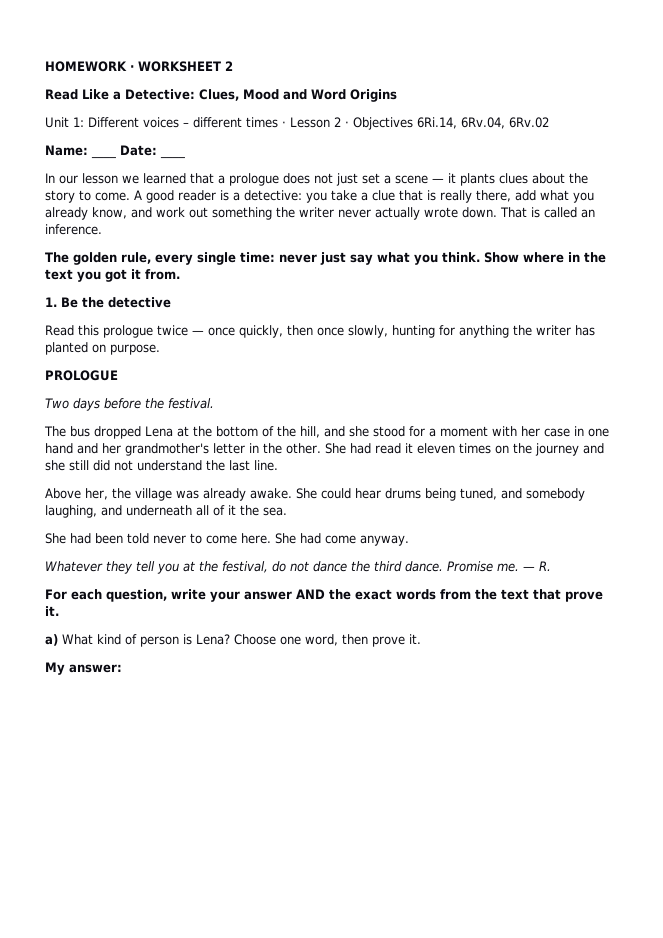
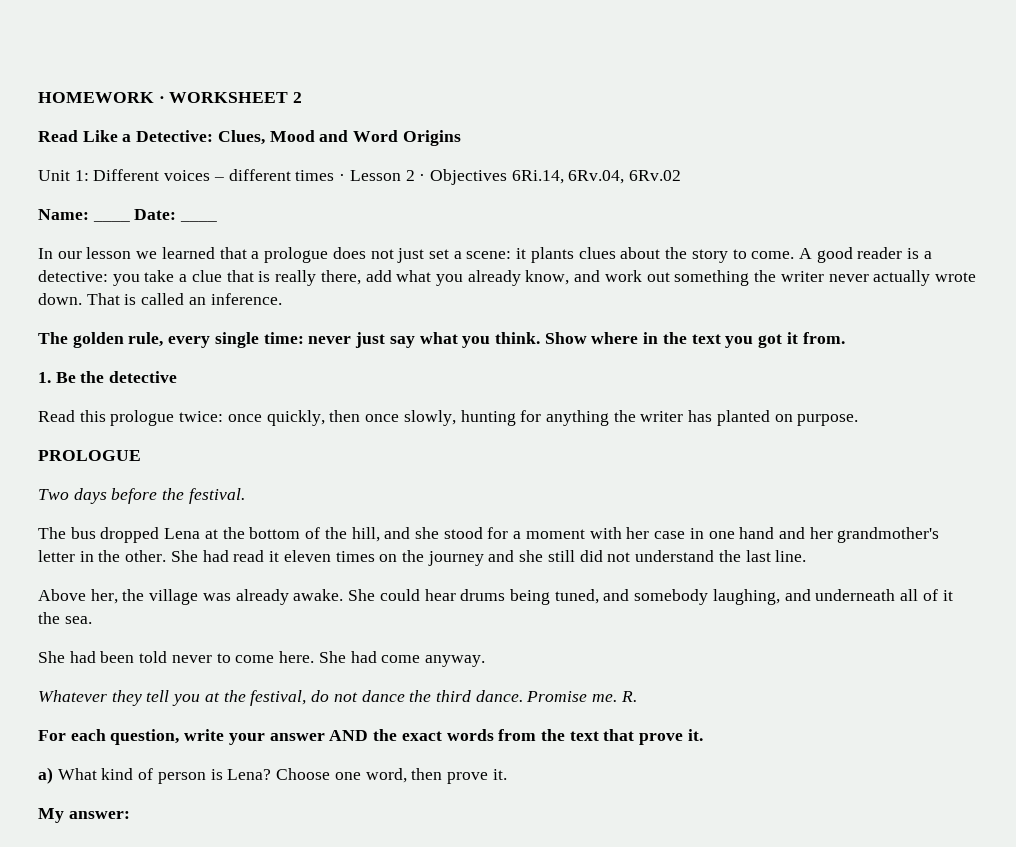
[395,175,444,184] scene — -> [466,251,512,259] scene:
[157,325,204,336] twice — -> [179,411,224,422] twice:
[523,566,535,571] — -> (618, 698) none

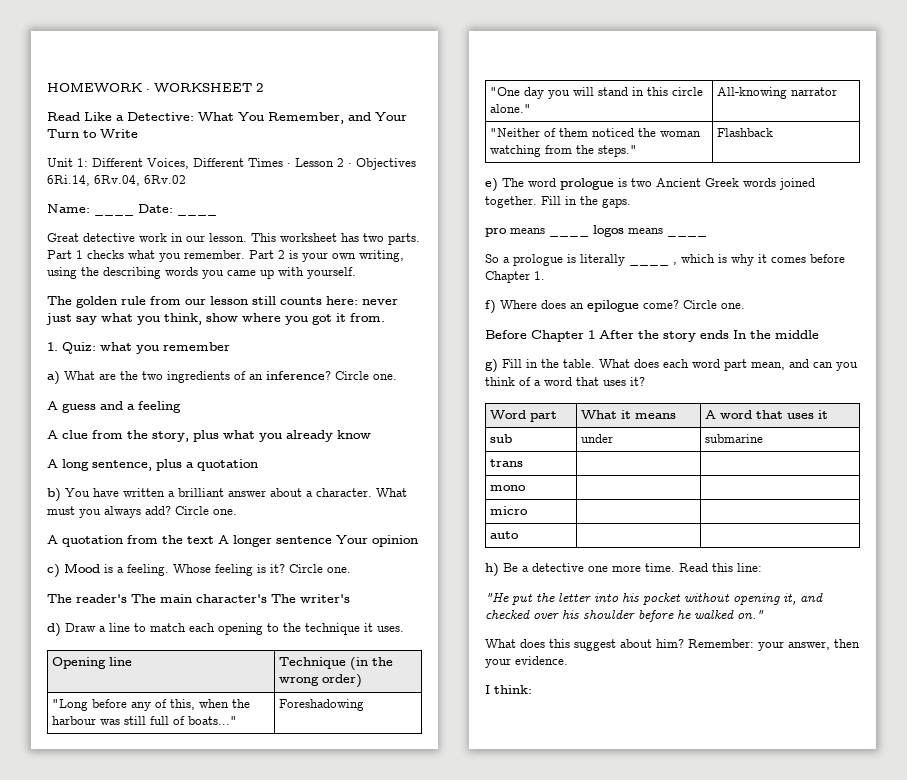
[217,130,461,146] Clues, Mood and Word Origins -> [198,112,407,124] [47,129,138,138] What You Remember, and Your Turn to Write
[164,169,335,181] voices – different times -> [147,158,283,169] Voices, Different Times
[38,247,932,263] [38,270,976,286] [38,293,282,305] [38,332,304,348] In our lesson we learned that a prologue does not just set a scene: it plants clues about the story to come. A good reader is a detective: you take a clue that is really there, add what you already know, and work out something the writer never actually wrote down. That is called an inference. // The golden rule, every single time: -> [47,233,420,245] [47,250,404,262] [47,267,356,279] [47,296,358,308] Great detective work in our lesson. This worksheet has two parts. Part 1 checks what you remember. Part 2 is your own writing, using the describing words you came up with yourself. // The golden rule from our lesson still counts here:
[494,332,721,344] think. Show where in the text -> [164,313,281,325] think, show where
[55,371,178,383] [38,410,859,426] [38,450,141,461] [38,488,245,504] [38,527,940,543] [38,550,807,566] [38,589,953,605] [38,612,92,624] [38,651,485,667] [38,690,637,706] [38,729,703,745] [38,767,507,784] [38,808,130,823] Be the detective // Read this prologue twice: once quickly, then once slowly, hunting for anything the writer has planted on purpose. // PROLOGUE // Two days before the festival. // The bus dropped Lena at the bottom of the hill, and she stood for a moment with her case in one hand and her grandmother's letter in the other. She had read it eleven times on the journey and she still did not understand the last line. // Above her, the village was already awake. She could hear drums being tuned, and somebody laughing, and underneath all of it the sea. // She had been told never to come here. She had come anyway. // Whatever they tell you at the festival, do not dance the third dance. Promise me. R. // For each question, write your answer AND the exact words from the text that prove it. // a) What kind of person is Lena? Choose one word, then prove it. // My answer: -> [62,342,230,354] [47,371,397,385] [47,401,181,413] [47,430,371,442] [47,459,258,471] [47,488,407,502] [47,506,237,518] [47,535,418,547] [47,563,351,578] [47,594,350,603] [47,623,404,637] [52,657,133,669] [279,657,394,670] [279,674,363,688] [52,699,251,711] [52,716,238,725] [279,699,365,711] [490,87,704,99] [490,104,532,113] [717,87,838,99] [490,128,702,137] [490,145,638,157] [717,128,774,137] [485,178,815,192] [485,196,631,208] [485,228,545,237] [549,225,663,237] [667,234,707,237] [485,254,845,266] [485,271,545,283] [485,300,745,314] [485,330,819,342] [485,359,858,373] [485,377,645,386] [490,410,558,422] [581,410,677,419] [705,410,829,419] [490,434,513,443] [581,434,614,443] [705,434,764,443] [490,459,524,467] [490,485,527,491] [490,506,529,515] [490,531,520,539] [485,563,762,577] [485,592,823,605] [485,610,764,622] [485,639,860,651] [485,656,568,668] [485,685,532,694] Quiz: what you remember // a) What are the two ingredients of an inference? Circle one. // A guess and a feeling // A clue from the story, plus what you already know // A long sentence, plus a quotation // b) You have written a brilliant answer about a character. What must you always add? Circle one. // A quotation from the text A longer sentence Your opinion // c) Mood is a feeling. Whose feeling is it? Circle one. // The reader's The main character's The writer's // d) Draw a line to match each opening to the technique it uses. // Opening line | Technique (in the wrong order) // "Long before any of this, when the harbour was still full of boats..." | Foreshadowing // "One day you will stand in this circle alone." | All-knowing narrator // "Neither of them noticed the woman watching from the steps." | Flashback // e) The word prologue is two Ancient Greek words joined together. Fill in the gaps. // pro means ____ logos means ____ // So a prologue is literally ____ , which is why it comes before Chapter 1. // f) Where does an epilogue come? Circle one. // Before Chapter 1 After the story ends In the middle // g) Fill in the table. What does each word part mean, and can you think of a word that uses it? // Word part | What it means | A word that uses it // sub | under | submarine // trans | | // mono | | // micro | | // auto | | // h) Be a detective one more time. Read this line: // "He put the letter into his pocket without opening it, and checked over his shoulder before he walked on." // What does this suggest about him? Remember: your answer, then your evidence. // I think:

